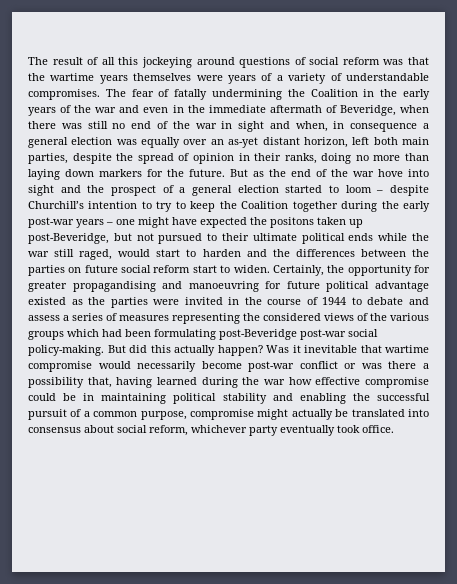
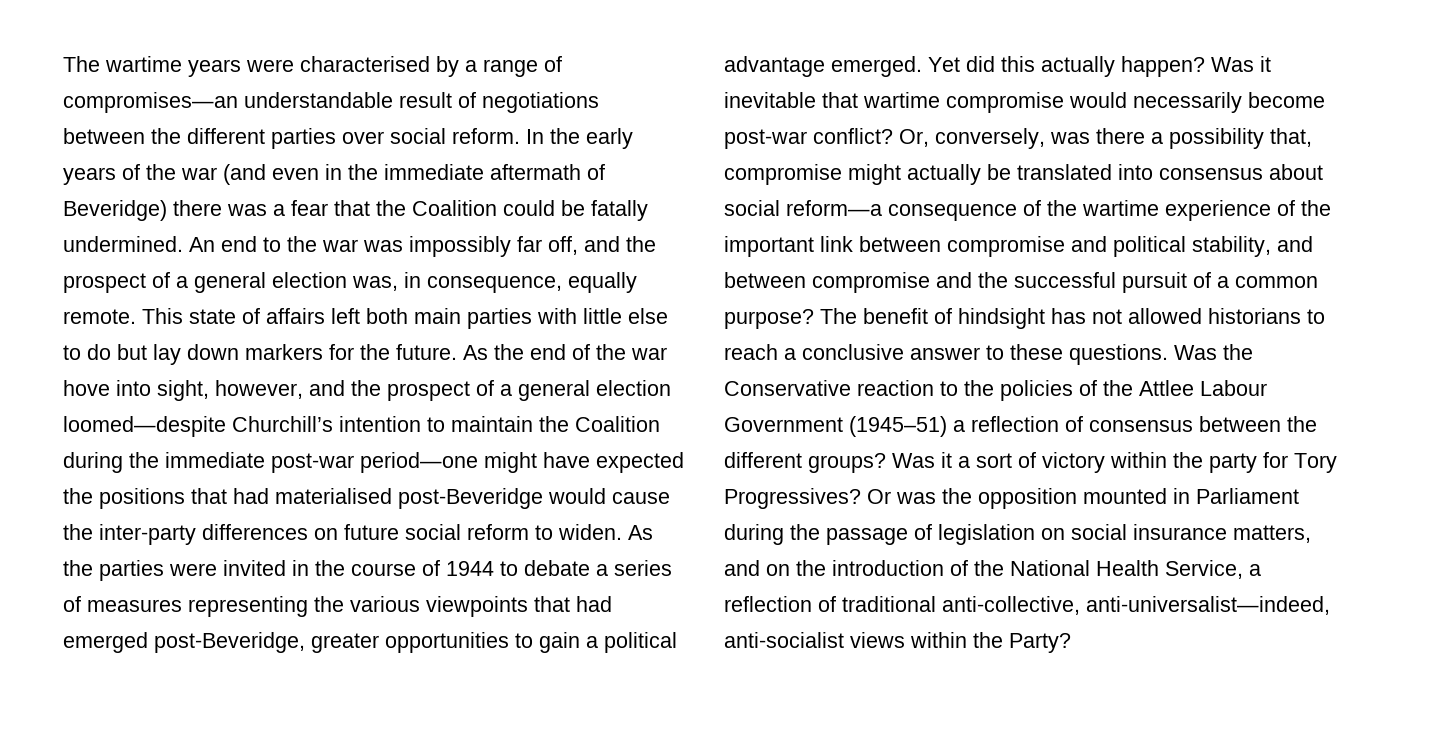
[28,57,429,68] [28,73,429,84] [28,89,375,100] The result of all this jockeying around questions of social reform was that the wartime years themselves were years of a variety of understandable compromises. The fear of fatally undermining the Coalition in -> [63,56,562,77] [63,92,599,113] [63,128,544,149] The wartime years were characterised by a range of compromises—an understandable result of negotiations between the different parties over social reform. In
[119,105,140,113] and -> [223,164,266,185] (and
[339,105,429,116] [28,121,429,132] [28,137,430,148] [28,153,429,164] [28,169,60,180] Beveridge, when there was still no end of the war in sight and when, in consequence a general election was equally over an as-yet distant horizon, left both main parties, despite the spread of opinion in their ranks, doing no more than laying -> [63,200,648,221] [63,236,656,257] [63,272,637,293] [63,308,668,329] [63,344,181,365] Beveridge) there was a fear that the Coalition could be fatally undermined. An end to the war was impossibly far off, and the prospect of a general election was, in consequence, equally remote. This state of affairs left both main parties with little else to do but lay
[230,169,264,177] But as -> [463,345,488,360] As
[28,185,430,196] [28,201,430,212] [28,217,363,228] [28,233,430,244] [28,249,429,260] [28,265,65,276] sight and the prospect of a general election started to loom – despite Churchill’s intention to try to keep the Coalition together during the early post-war years – one might have expected the positons taken up post-Beveridge, but not pursued to their ultimate political ends while the war still raged, would start to harden and the differences between the parties -> [157,380,671,401] [63,416,660,437] [63,452,684,473] [63,488,670,509] [63,524,308,545] sight, however, and the prospect of a general election loomed—despite Churchill’s intention to maintain the Coalition during the immediate post-war period—one might have expected the positions that had materialised post-Beveridge would cause the inter-party differences
[192,265,217,273] start -> (529, 532) none
[272,265,431,276] [28,281,429,292] [28,297,83,305] Certainly, the opportunity for greater propagandising and manoeuvring for future political advantage existed as -> [628,525,653,540] As
[409,297,430,305] [28,315,60,321] and assess -> (590, 568) none
[263,313,429,321] [28,329,378,340] [28,345,126,356] considered views of the various groups which had been formulating post-Beveridge post-war social policy-making. But -> [350,596,612,617] [63,632,677,653] [724,56,960,77] various viewpoints that had emerged post-Beveridge, greater opportunities to gain a political advantage emerged. Yet
[299,361,357,369] conflict or -> [813,128,1045,149] conflict? Or, conversely,
[116,377,429,388] [28,393,430,404] [28,409,187,420] having learned during the war how effective compromise could be in maintaining political stability and enabling the successful pursuit of a common purpose, -> (1312, 137) none
[149,425,394,436] reform, whichever party eventually took office. -> [786,200,1331,221] [724,236,1313,257] [724,272,1318,293] [724,308,1325,329] [724,344,1253,365] [724,380,1267,401] [724,416,1317,437] [724,452,1337,473] [724,488,1299,509] [724,524,1311,545] [724,560,1261,579] [724,596,1330,615] [724,632,1071,653] reform—a consequence of the wartime experience of the important link between compromise and political stability, and between compromise and the successful pursuit of a common purpose? The benefit of hindsight has not allowed historians to reach a conclusive answer to these questions. Was the Conservative reaction to the policies of the Attlee Labour Government (1945–51) a reflection of consensus between the different groups? Was it a sort of victory within the party for Tory Progressives? Or was the opposition mounted in Parliament during the passage of legislation on social insurance matters, and on the introduction of the National Health Service, a reflection of traditional anti-collective, anti-universalist—indeed, anti-socialist views within the Party?

